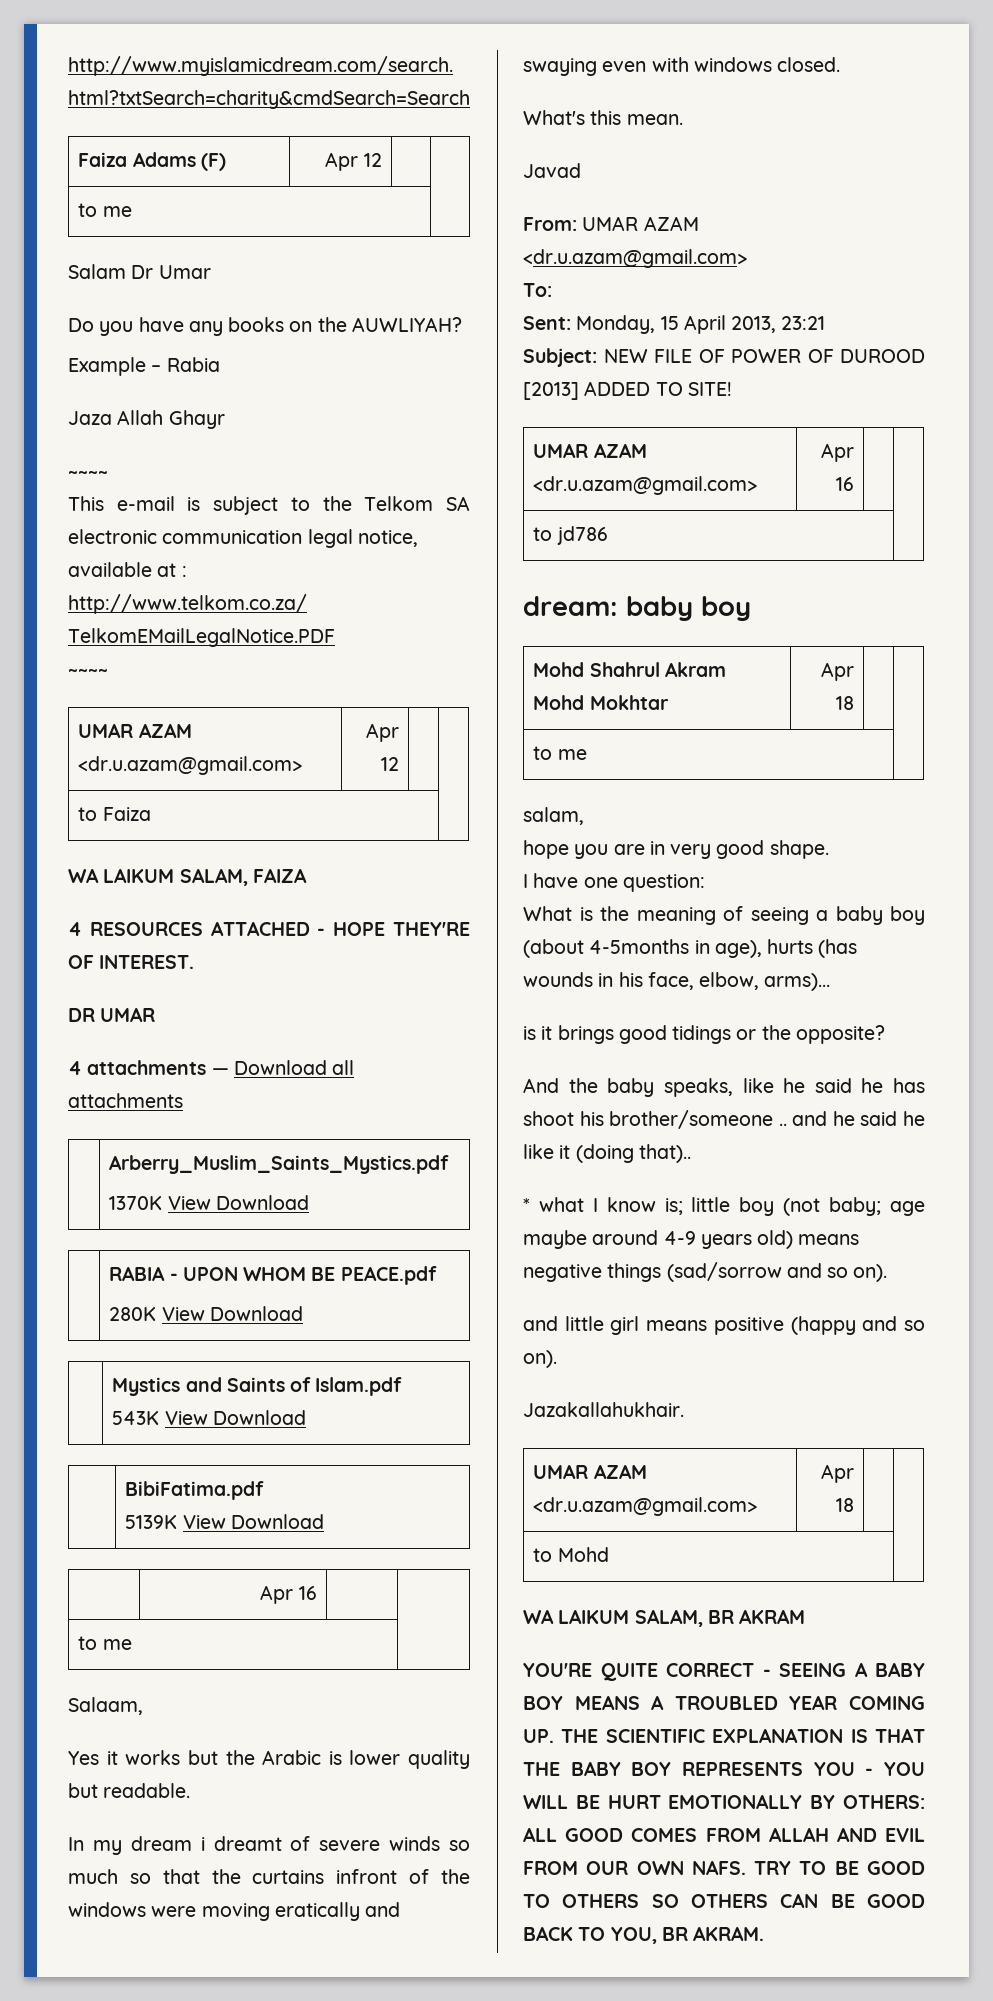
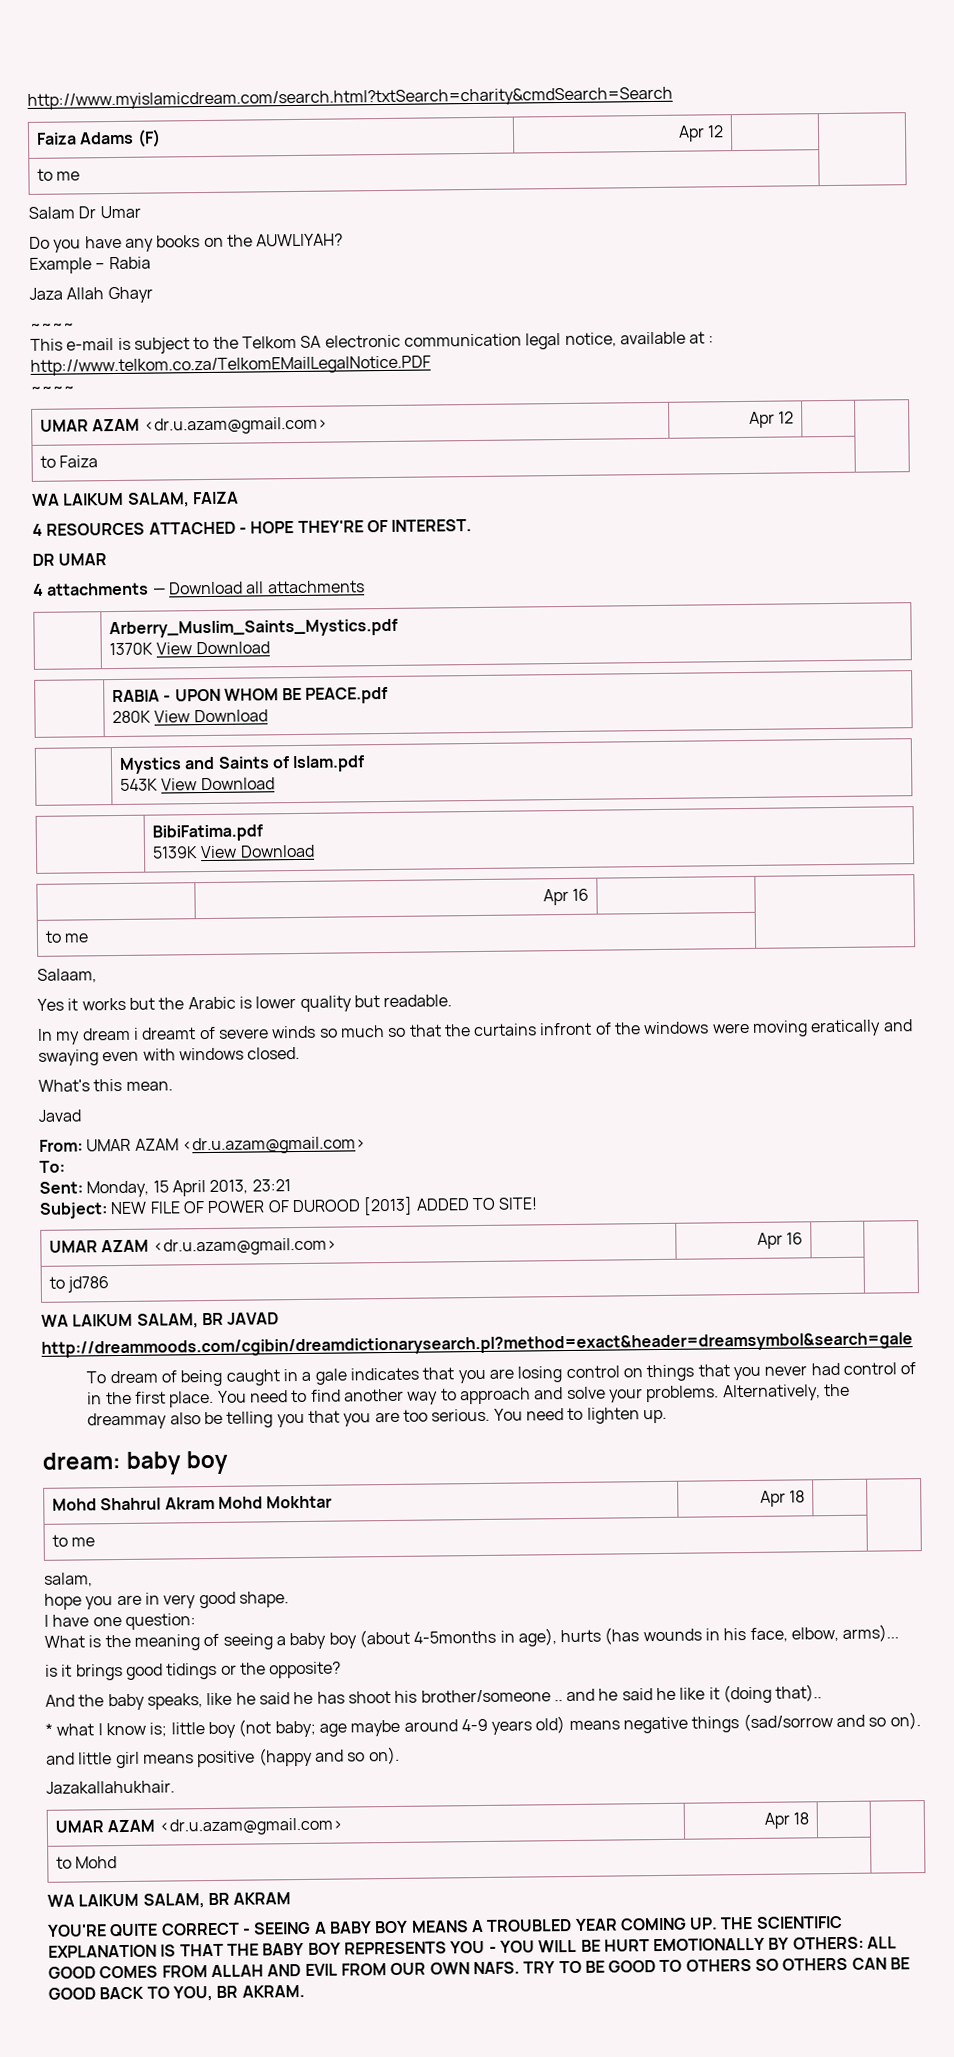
(608, 535) none -> [41,1312,280,1329] [41,1332,913,1358] [86,1362,917,1387] [87,1383,850,1408] [87,1407,667,1430] // WA LAIKUM SALAM, BR JAVAD // http://dreammoods.com/cgibin/dreamdictionarysearch.pl?method=exact&header=dreamsymbol&search=gale // To dream of being caught in a gale indicates that you are losing control on things that you never had control of in the first place. You need to find another way to approach and solve your problems. Alternatively, the dreammay also be telling you that you are too serious. You need to lighten up.

